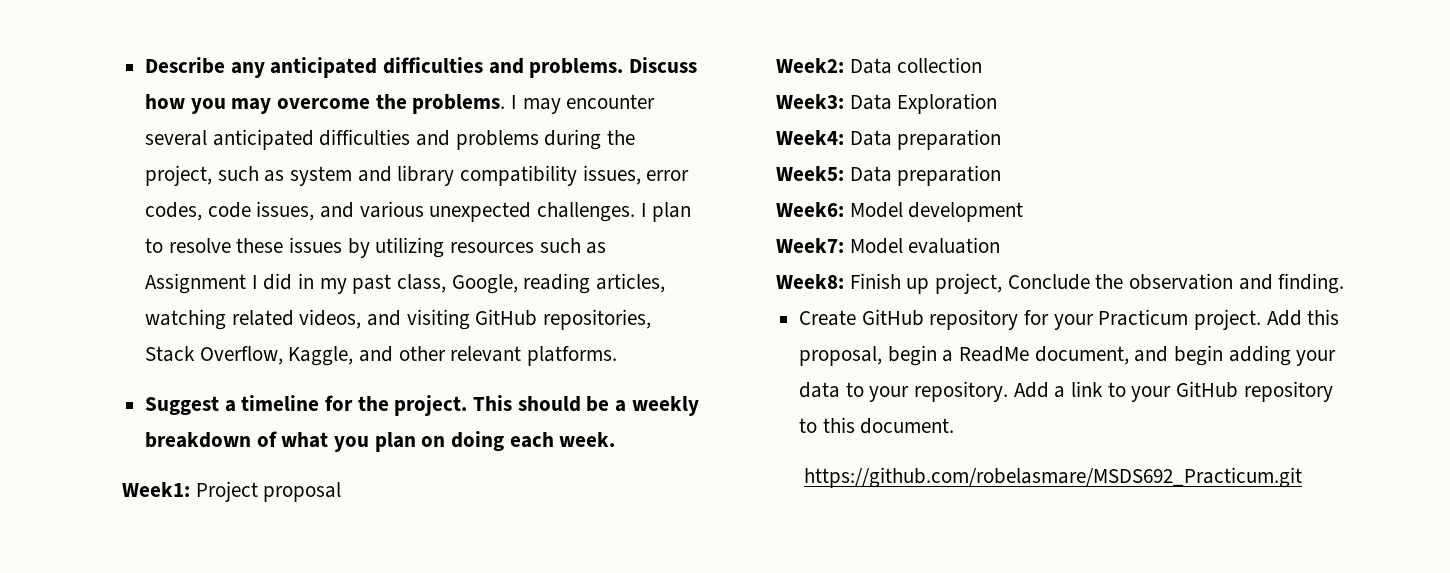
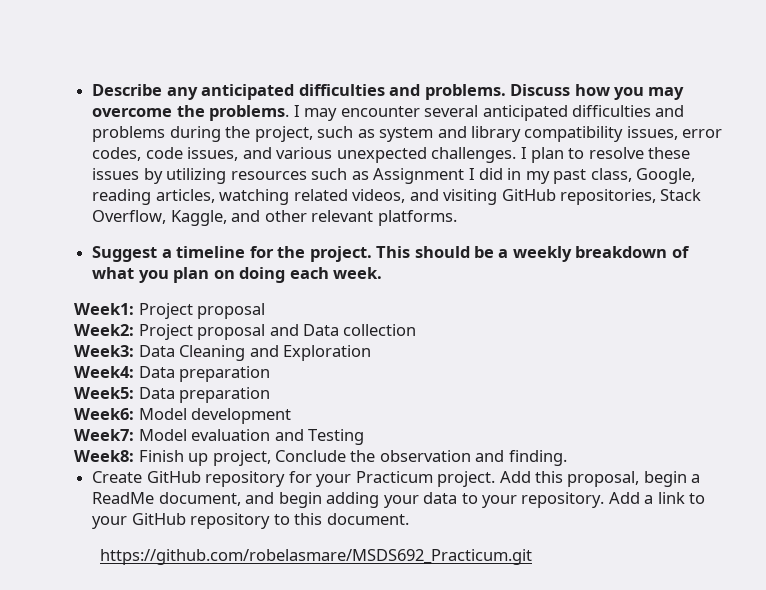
(844, 65) none -> [138,324,299,340] Project proposal and
(892, 102) none -> [179,345,279,361] Cleaning and
(1001, 245) none -> [274,429,365,445] and Testing

